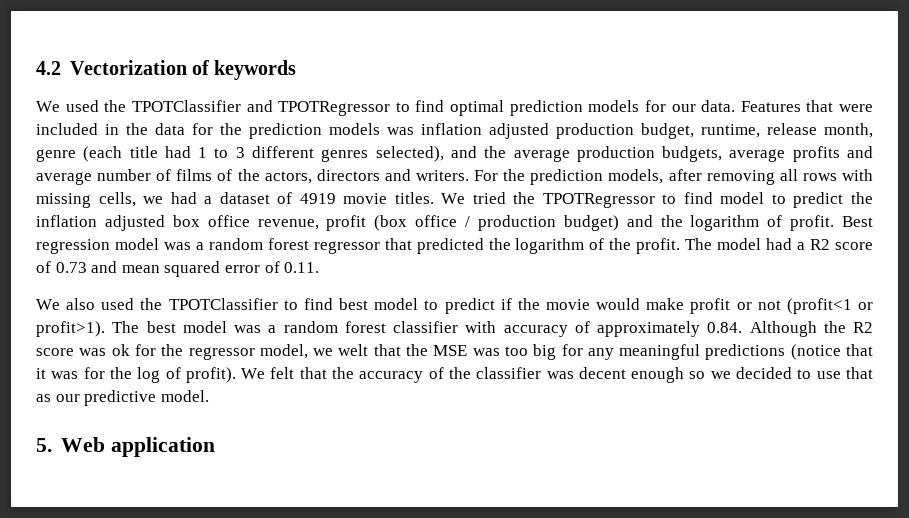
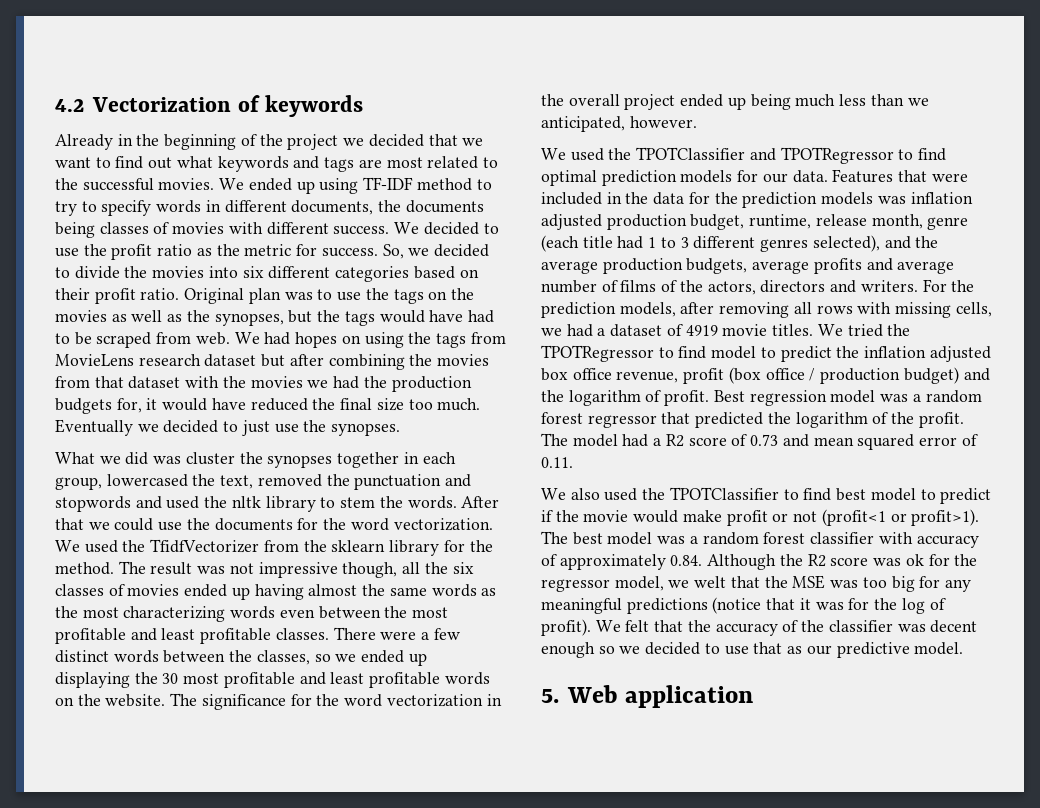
(297, 70) none -> [55,134,484,150] [55,156,498,172] [55,177,492,194] [55,200,484,216] [55,222,499,238] [55,244,489,260] [55,266,479,282] [55,288,474,304] [55,310,494,326] [55,332,506,348] [55,354,490,370] [55,376,472,392] [55,398,481,414] [55,419,401,436] [55,452,456,468] [55,474,472,490] [55,496,500,512] [55,518,493,531] [55,539,493,556] [55,561,474,578] [55,584,497,600] [55,606,449,622] [55,627,460,644] [55,650,427,666] [55,672,490,688] [55,693,502,710] [541,94,929,110] [541,116,697,132] // Already in the beginning of the project we decided that we want to find out what keywords and tags are most related to the successful movies. We ended up using TF-IDF method to try to specify words in different documents, the documents being classes of movies with different success. We decided to use the profit ratio as the metric for success. So, we decided to divide the movies into six different categories based on their profit ratio. Original plan was to use the tags on the movies as well as the synopses, but the tags would have had to be scraped from web. We had hopes on using the tags from MovieLens research dataset but after combining the movies from that dataset with the movies we had the production budgets for, it would have reduced the final size too much. Eventually we decided to just use the synopses. // What we did was cluster the synopses together in each group, lowercased the text, removed the punctuation and stopwords and used the nltk library to stem the words. After that we could use the documents for the word vectorization. We used the TfidfVectorizer from the sklearn library for the method. The result was not impressive though, all the six classes of movies ended up having almost the same words as the most characterizing words even between the most profitable and least profitable classes. There were a few distinct words between the classes, so we ended up displaying the 30 most profitable and least profitable words on the website. The significance for the word vectorization in the overall project ended up being much less than we anticipated, however.

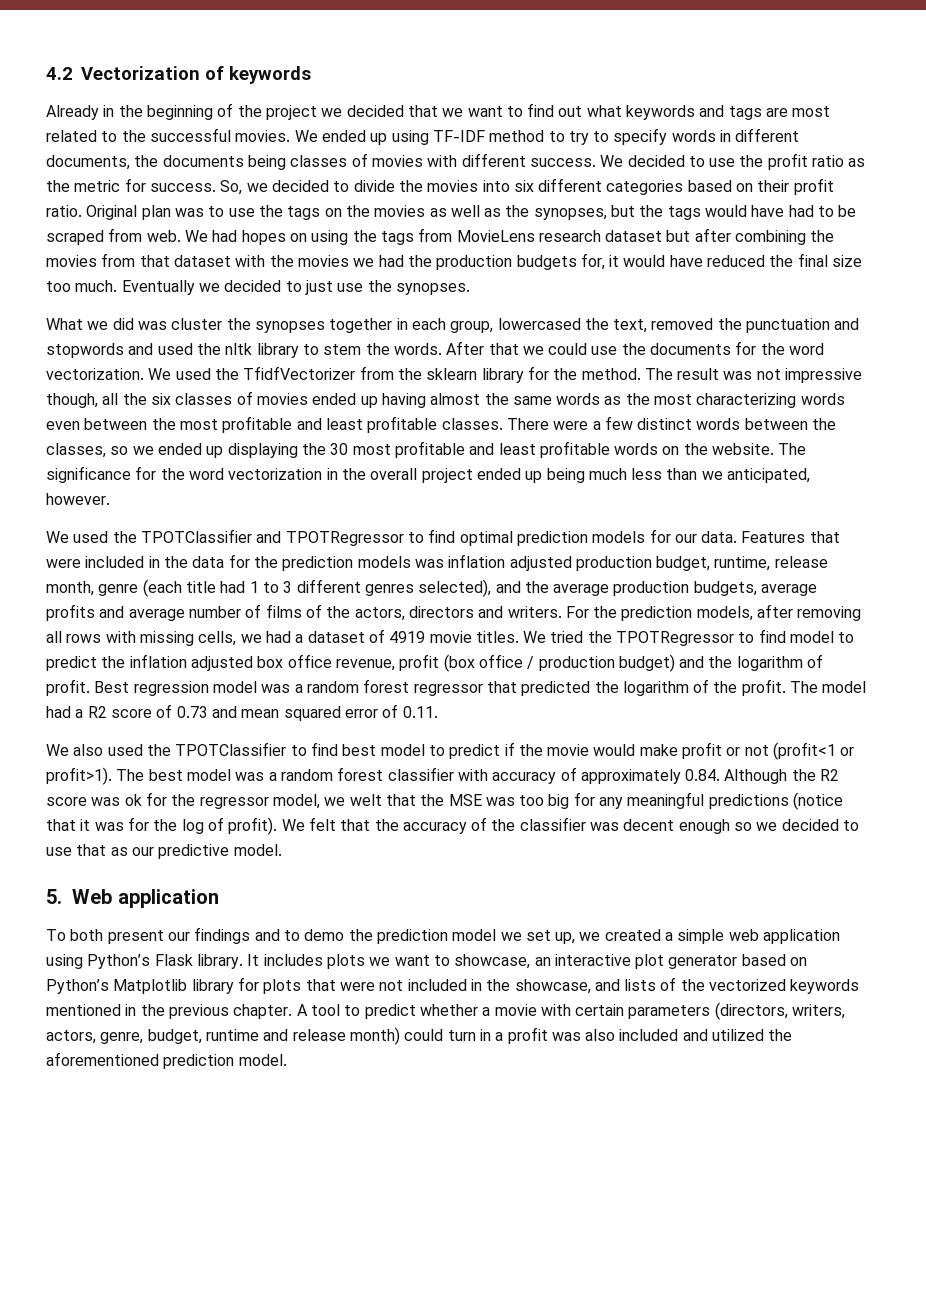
(754, 696) none -> [46,927,841,944] [46,954,808,969] [46,977,860,994] [46,1002,846,1020] [46,1027,793,1045] [46,1052,287,1069] // To both present our findings and to demo the prediction model we set up, we created a simple web application using Python’s Flask library. It includes plots we want to showcase, an interactive plot generator based on Python’s Matplotlib library for plots that were not included in the showcase, and lists of the vectorized keywords mentioned in the previous chapter. A tool to predict whether a movie with certain parameters (directors, writers, actors, genre, budget, runtime and release month) could turn in a profit was also included and utilized the aforementioned prediction model.

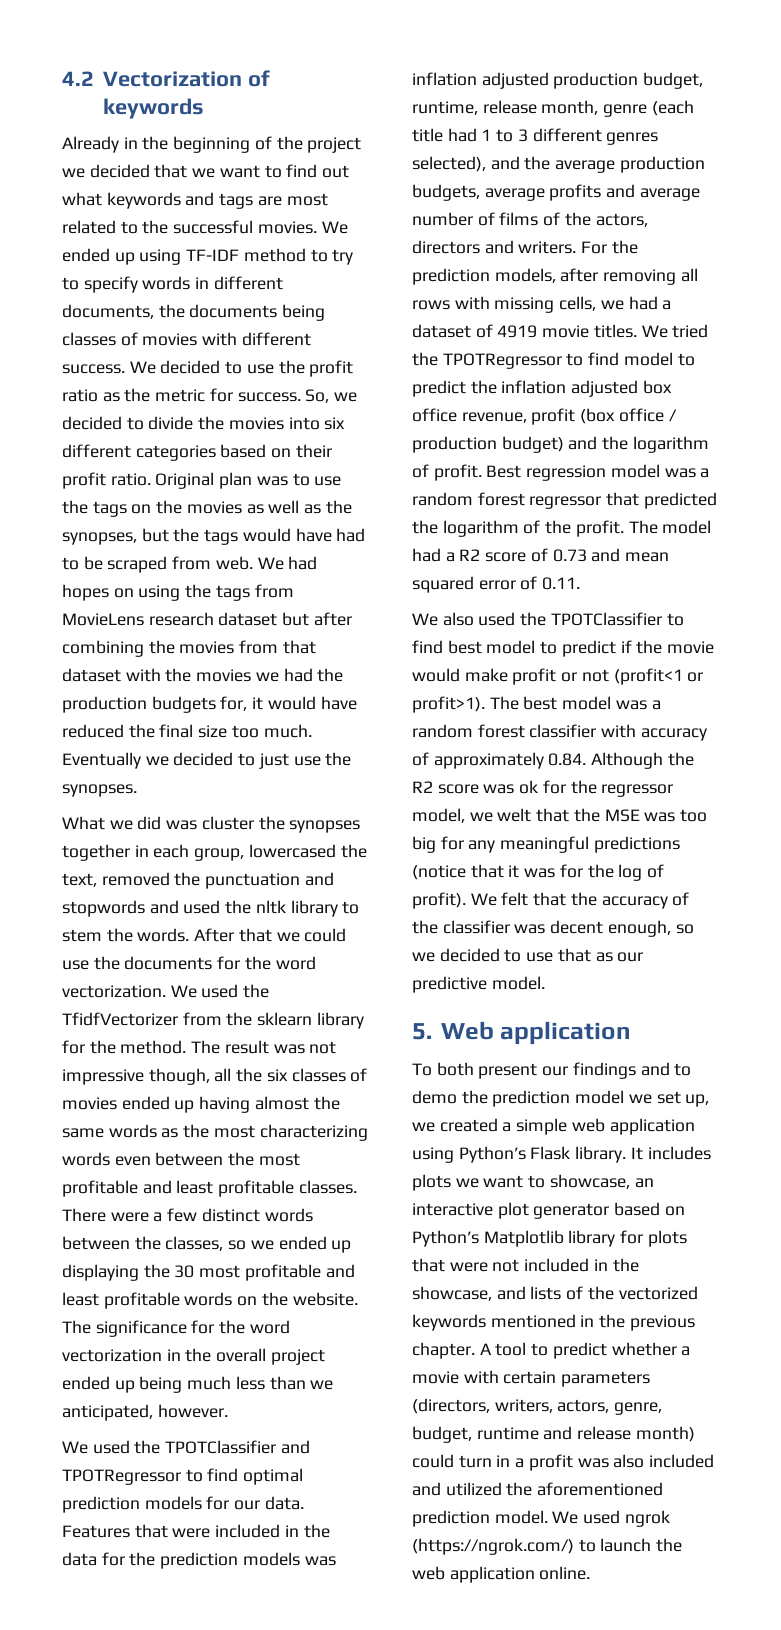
[678,819,730,834] enough -> [607,920,671,937] enough,
(287, 1060) none -> [552,1510,670,1527] [412,1538,683,1555] [412,1566,591,1583] We used ngrok (https://ngrok.com/) to launch the web application online.

